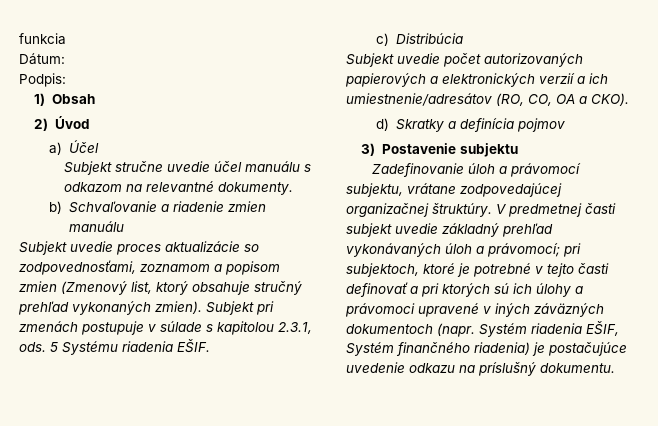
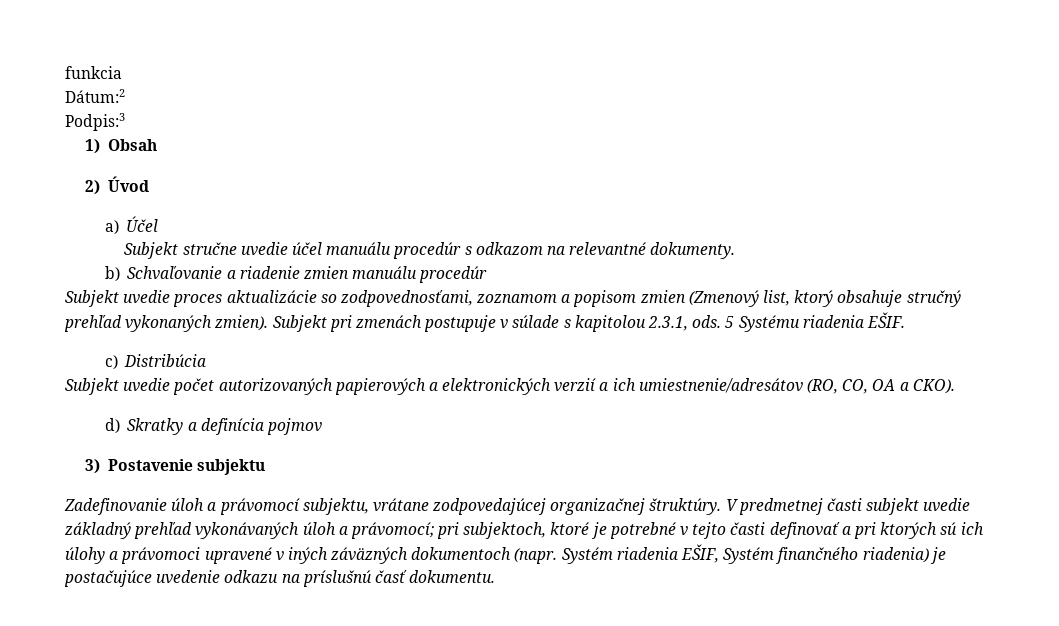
[19,53,65,65] [19,73,66,87] Dátum: // Podpis: -> [65,89,125,103] [65,113,125,131] Dátum:2 // Podpis:3
(301, 166) none -> [393,242,462,259] procedúr
(125, 226) none -> [419,266,488,283] procedúr
[478,362,536,376] príslušný -> [302,570,407,587] príslušnú časť

